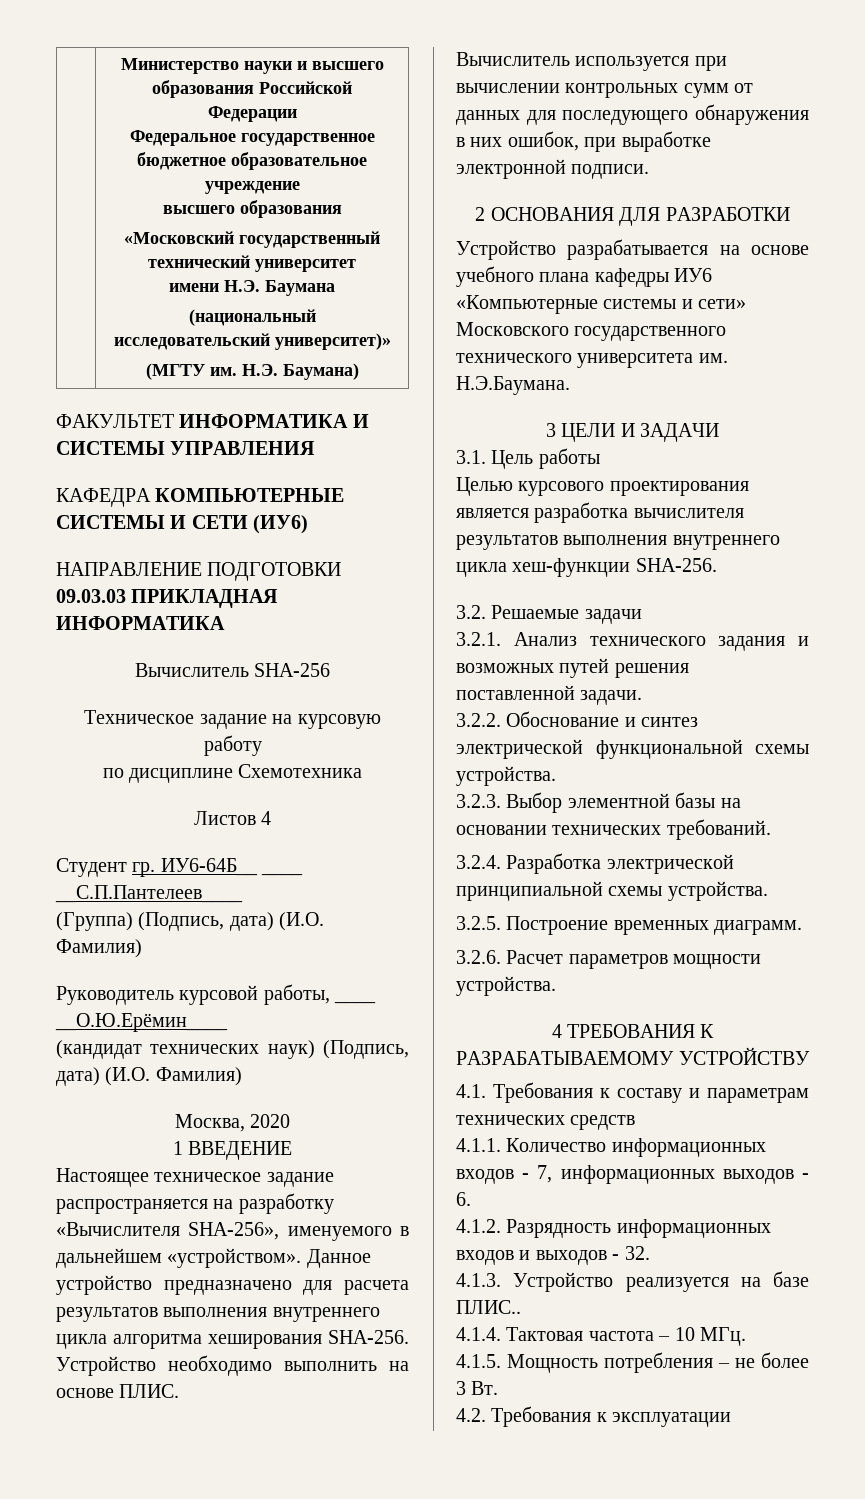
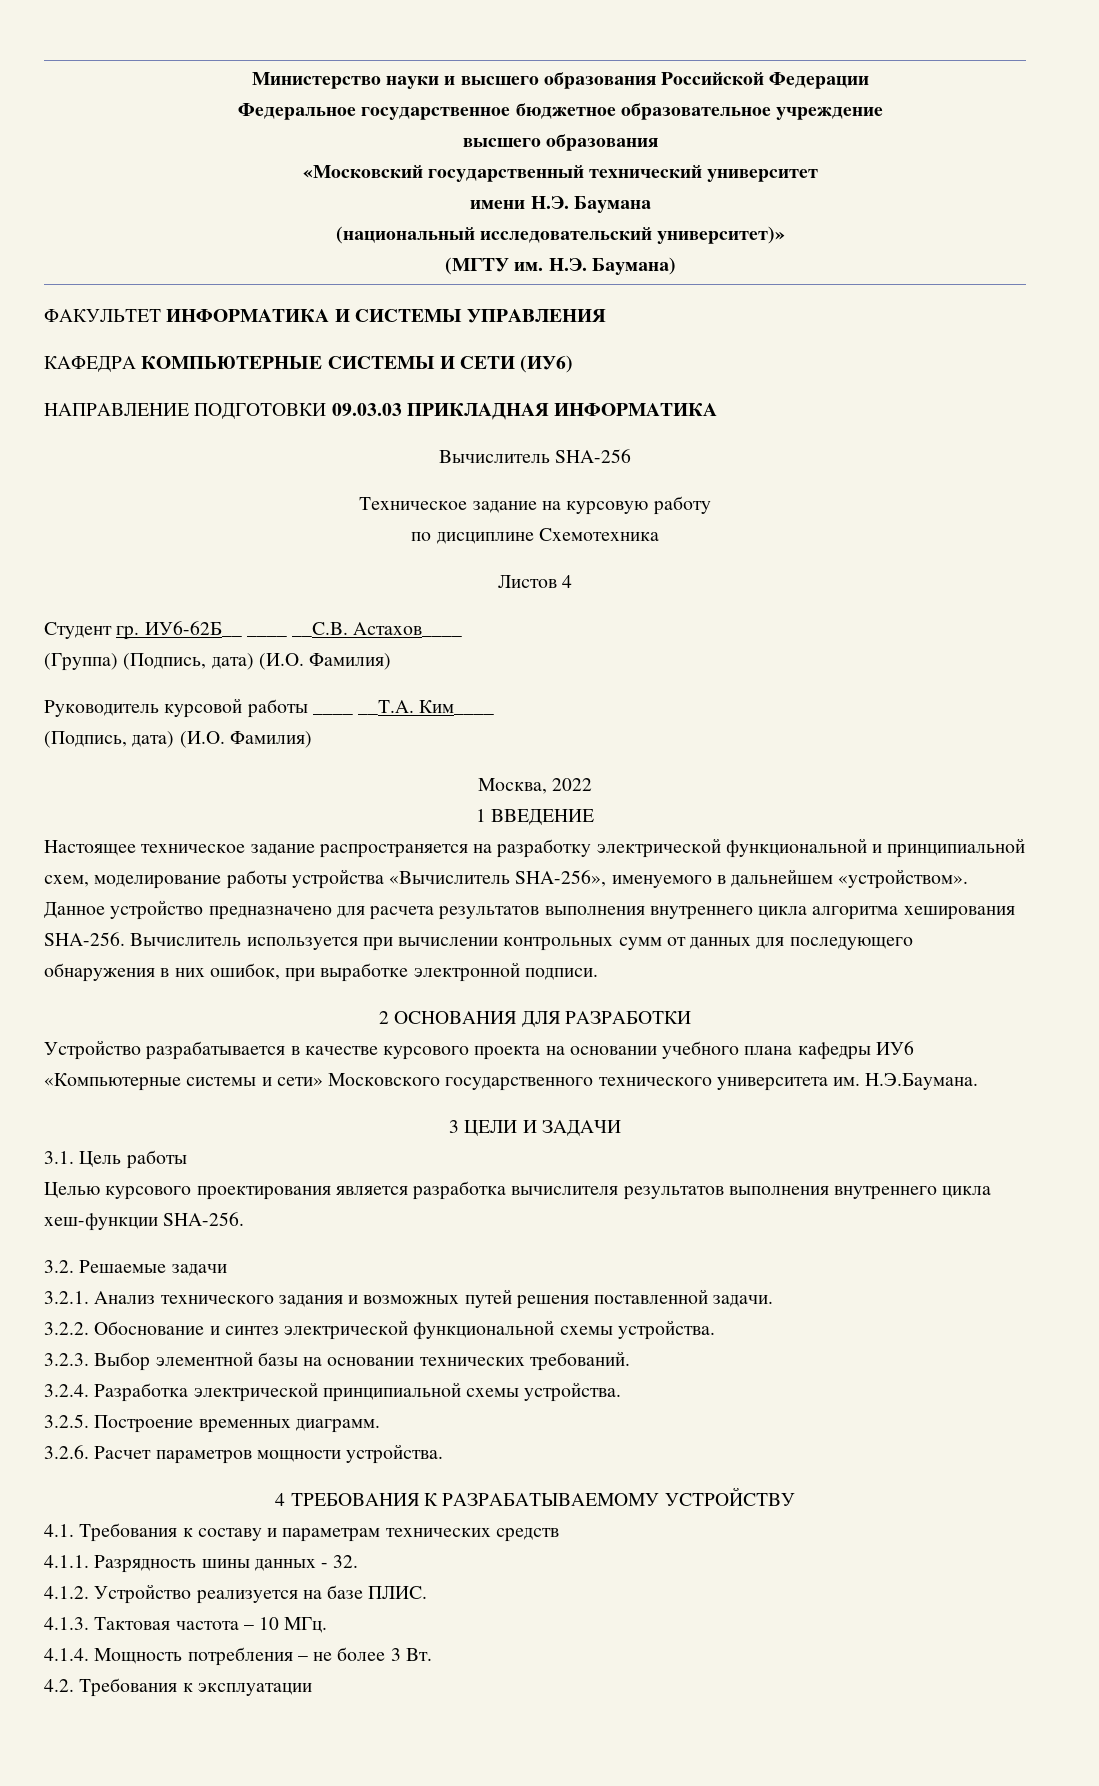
[160,858,304,876] [55,885,243,903] ИУ6-64Б__ ____ __С.П.Пантелеев____ -> [144,621,463,637] ИУ6-62Б__ ____ __С.В. Астахов____
[263,984,377,1005] [55,1013,228,1032] [56,1040,315,1059] работы, ____ __О.Ю.Ерёмин____ // (кандидат технических наук) -> [246,699,495,718] работы ____ __Т.А. Ким____ //
[250,1114,291,1128] 2020 -> [552,778,593,791] 2022
[56,1222,180,1236] «Вычислителя -> [596,838,1026,858] [44,869,511,889] электрической функциональной и принципиальной схем, моделирование работы устройства «Вычислитель
[56,1355,409,1376] [56,1384,180,1398] Устройство необходимо выполнить на основе ПЛИС. // -> (125, 939) none
[719,245,809,255] на основе -> [290,1046,657,1060] в качестве курсового проекта на основании
[506,1138,766,1157] [456,1165,809,1184] [456,1192,471,1206] [456,1219,771,1238] [456,1250,607,1265] Количество информационных входов - 7, информационных выходов - 6. // 4.1.2. Разрядность информационных входов и выходов -> [94,1555,316,1573] Разрядность шины данных
[456,1273,501,1287] 4.1.3. -> [44,1586,89,1599] 4.1.2.
[456,1300,521,1314] [456,1327,501,1341] ПЛИС.. // 4.1.4. -> [368,1586,428,1599] [44,1617,89,1630] ПЛИС. // 4.1.3.
[456,1354,501,1368] 4.1.5. -> [44,1648,89,1661] 4.1.4.

